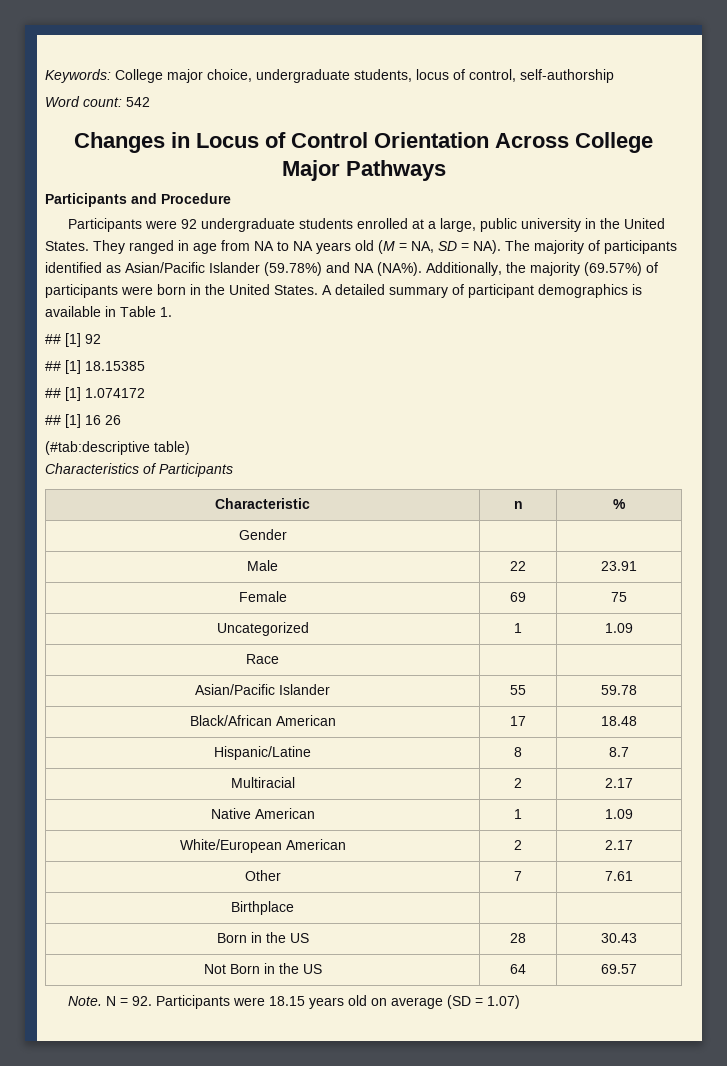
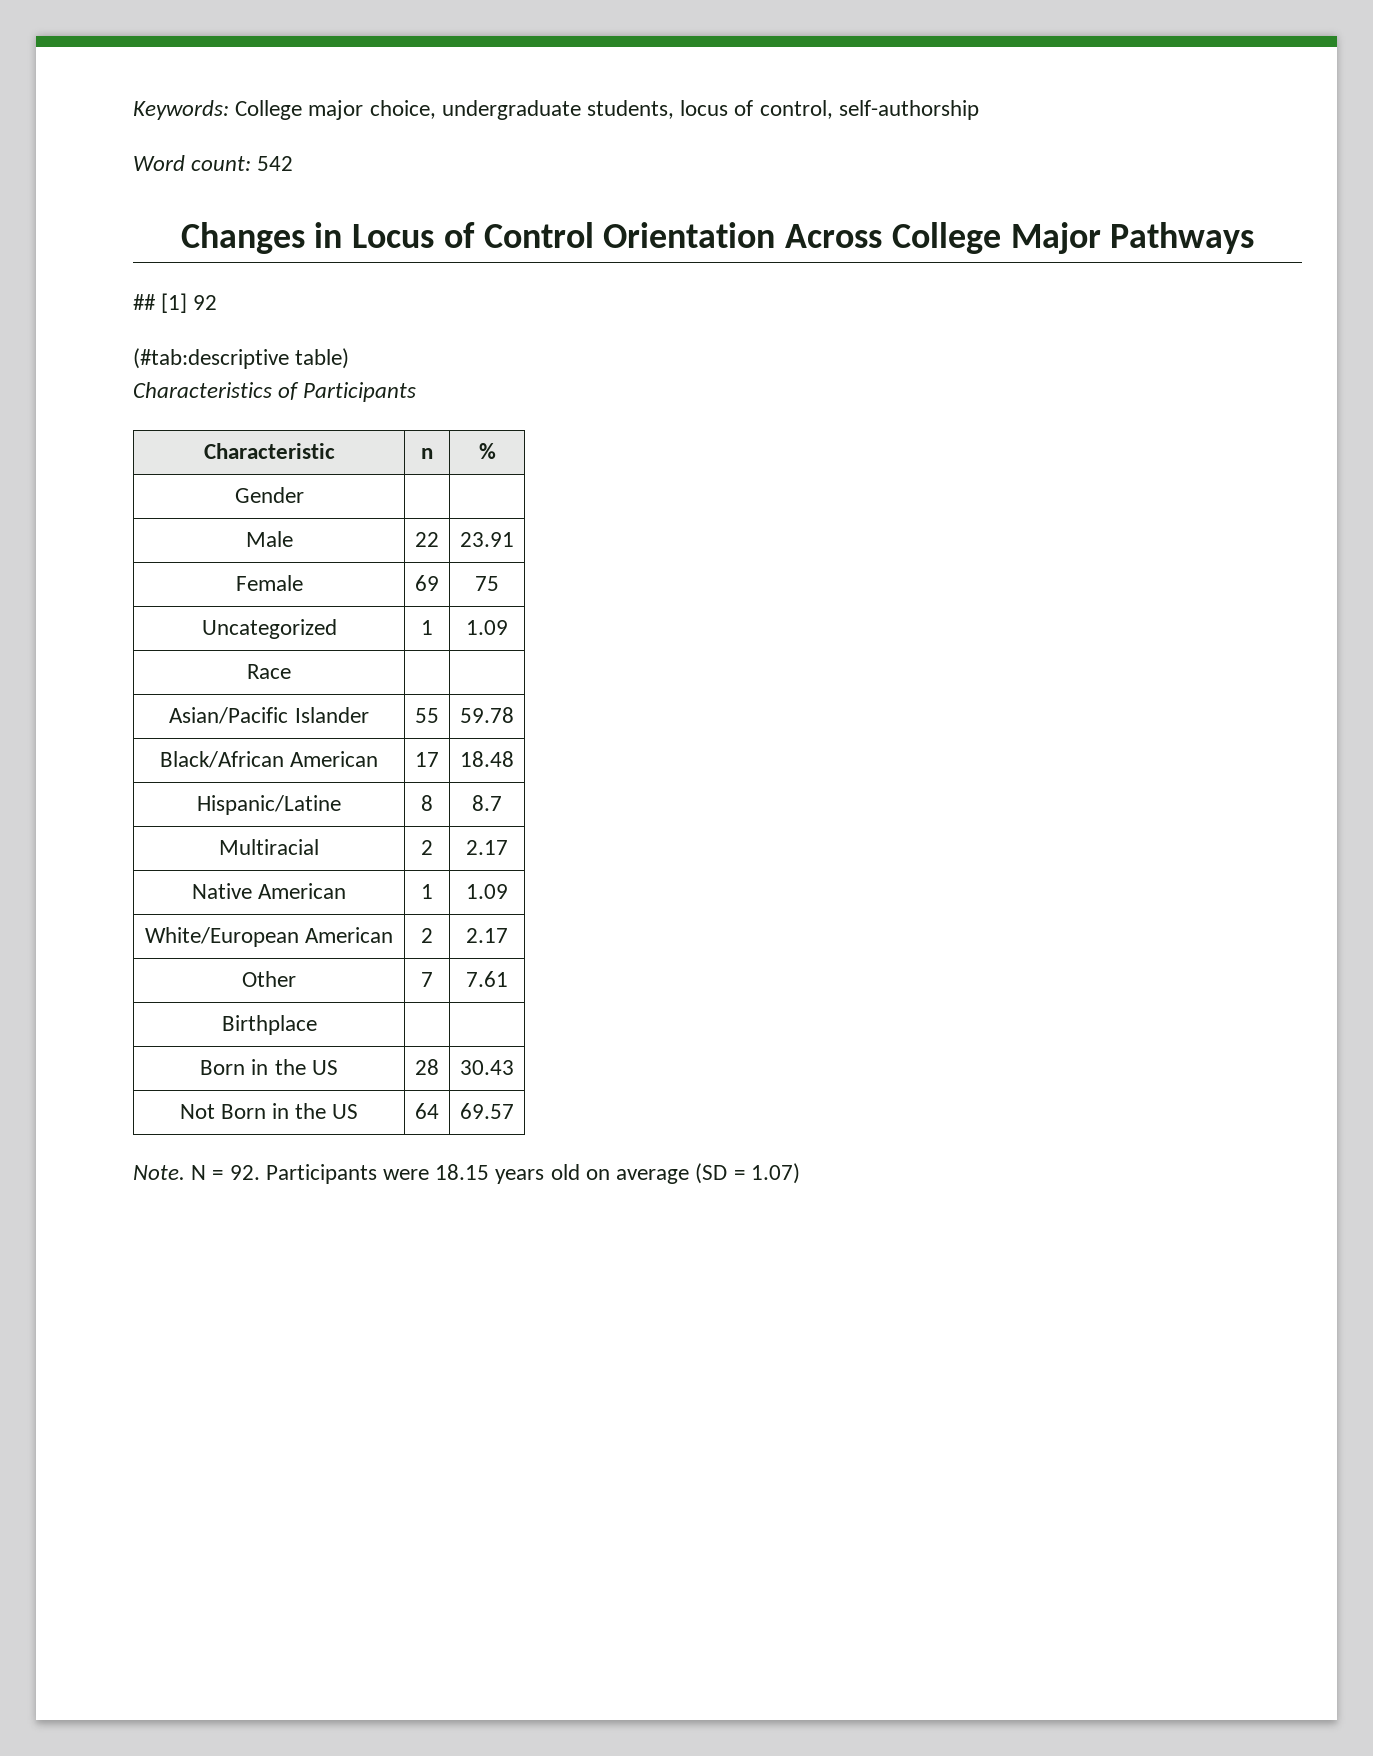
[45,193,231,207] [67,218,665,232] [45,240,677,254] [45,262,658,276] [45,284,642,298] [45,306,172,317] [45,333,101,347] [45,360,145,374] [45,387,145,401] [45,414,121,428] Participants and Procedure // Participants were 92 undergraduate students enrolled at a large, public university in the United States. They ranged in age from NA to NA years old (M = NA, SD = NA). The majority of participants identified as Asian/Pacific Islander (59.78%) and NA (NA%). Additionally, the majority (69.57%) of participants were born in the United States. A detailed summary of participant demographics is available in Table 1. // ## [1] 92 // ## [1] 18.15385 // ## [1] 1.074172 // ## [1] 16 26 -> [133,293,218,313] ## [1] 92

